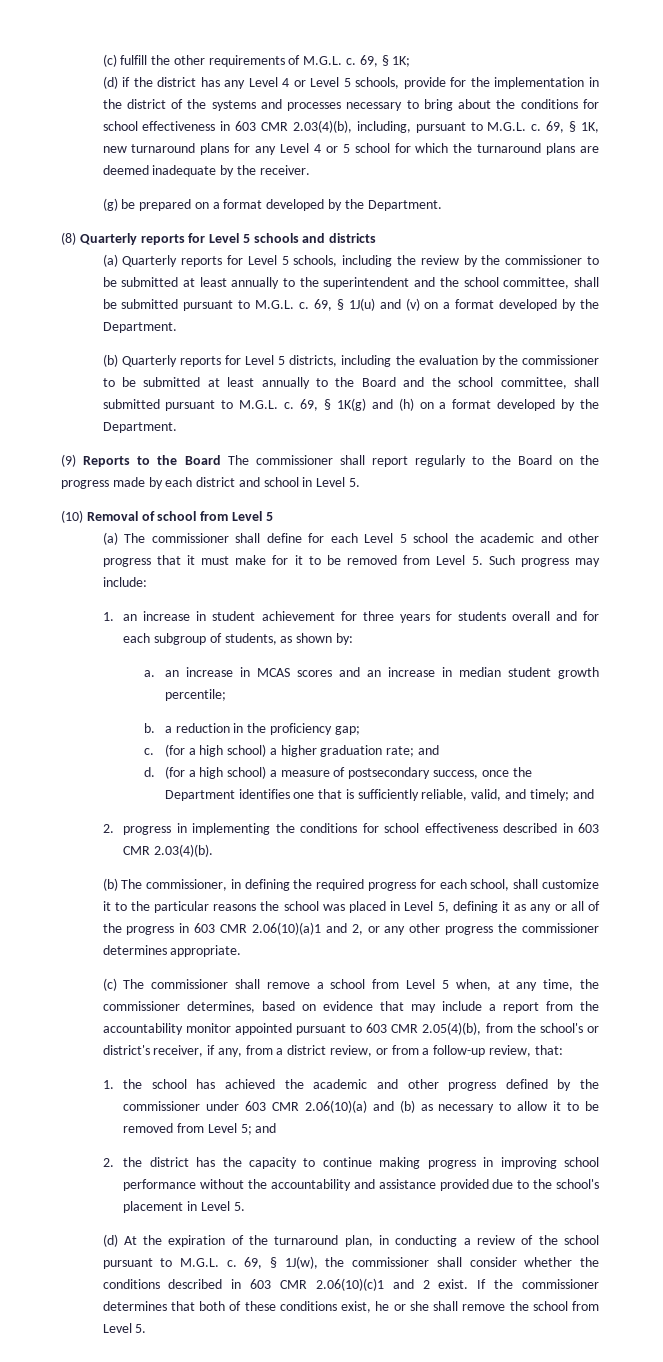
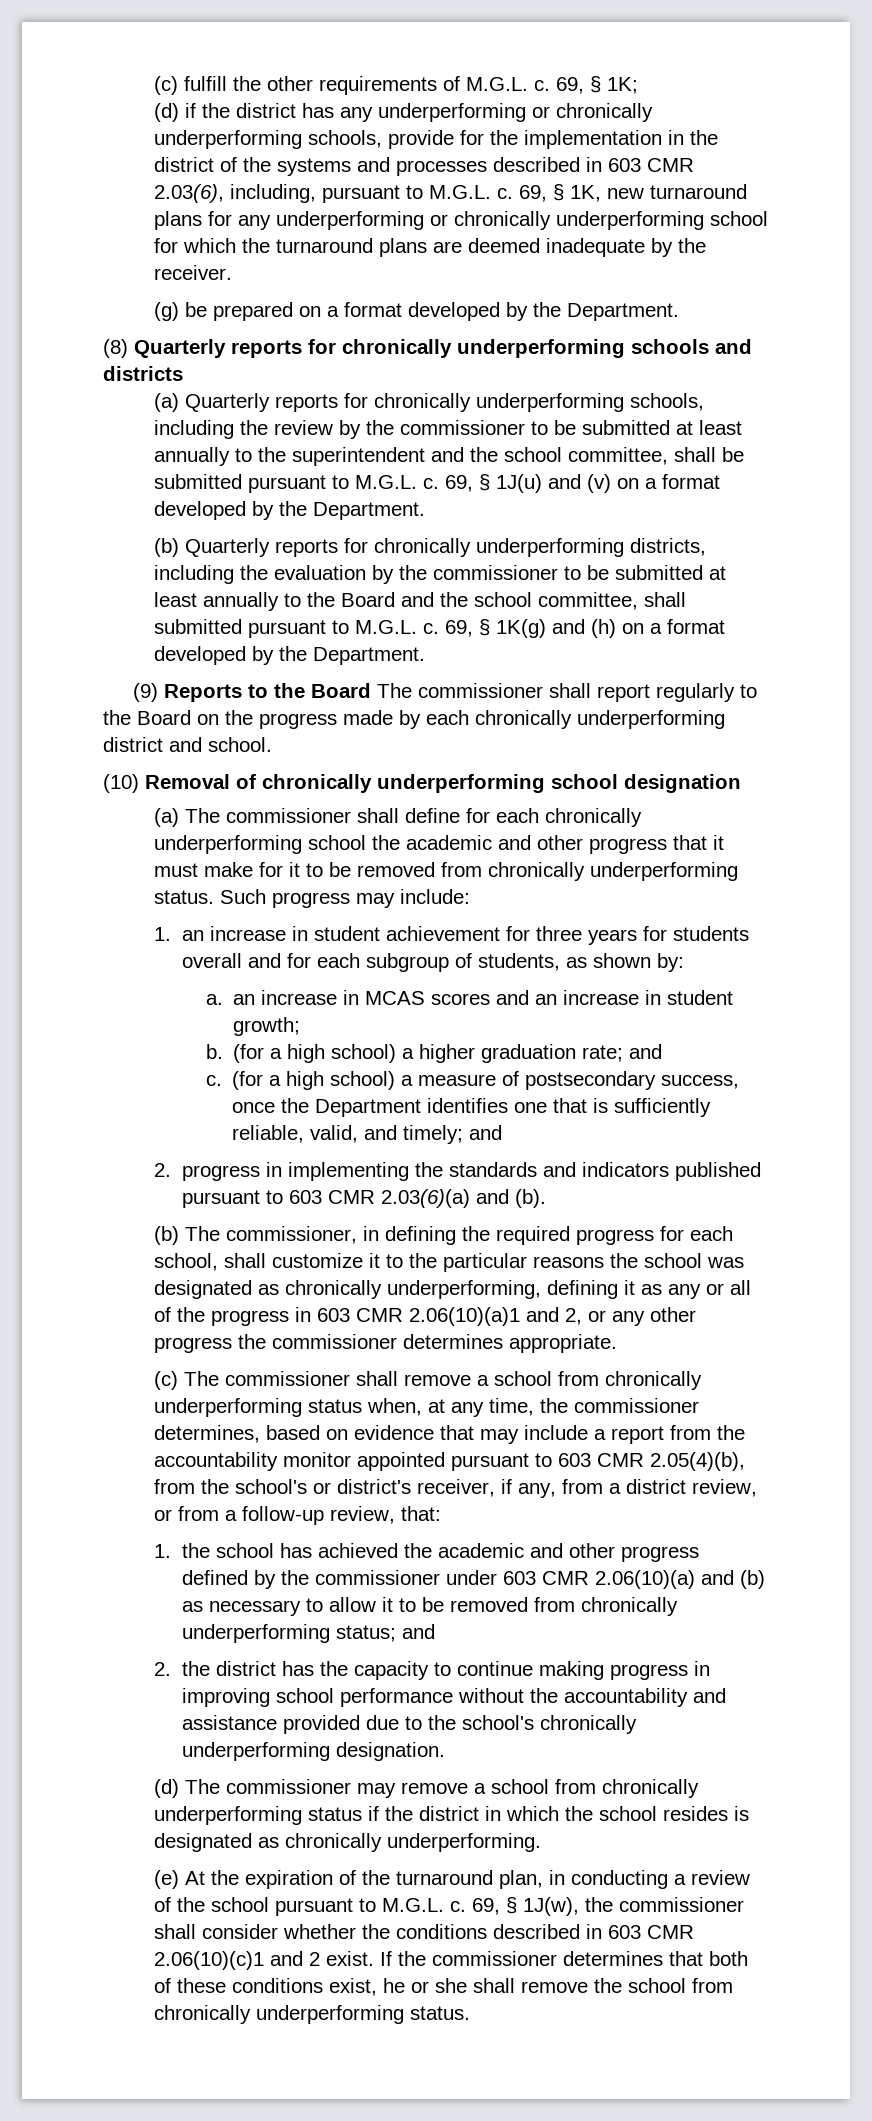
[248,77,351,87] Level 4 or Level 5 -> [378,103,654,122] [154,130,303,149] underperforming or chronically underperforming
[346,99,599,111] [102,120,352,133] necessary to bring about the conditions for school effectiveness in 603 CMR 2.03(4)(b), -> [493,157,695,172] [154,184,225,203] described in 603 CMR 2.03(6),
[279,143,350,153] Level 4 or 5 -> [276,211,705,230] underperforming or chronically underperforming
[209,233,250,243] Level 5 -> [342,339,625,358] chronically underperforming
[247,255,289,265] Level 5 -> [374,393,625,412] chronically underperforming
[244,355,286,365] Level 5 -> [374,538,625,557] chronically underperforming
[196,477,361,487] district and school in Level 5. -> [475,710,725,729] [103,737,272,752] chronically underperforming district and school.
[157,511,273,521] school from Level 5 -> [262,774,741,793] chronically underperforming school designation
[363,533,407,543] Level 5 -> [545,808,643,827] [154,835,303,854] chronically underperforming
[436,555,483,565] Level 5. -> [488,862,739,881] [154,890,215,904] chronically underperforming status.
[458,667,599,679] [164,689,226,701] [143,723,360,735] [143,748,154,755] median student growth percentile; // b. a reduction in the proficiency gap; // c. -> [666,990,733,1005] [232,1017,300,1036] [205,1044,223,1059] student growth; // b.
[143,767,155,777] d. -> [205,1075,222,1086] c.
[300,823,599,833] [123,844,214,857] conditions for school effectiveness described in 603 CMR 2.03(4)(b). -> [448,1162,761,1181] [181,1189,546,1208] standards and indicators published pursuant to 603 CMR 2.03(6)(a) and (b).
[349,901,449,913] placed in Level 5, -> [154,1280,542,1299] designated as chronically underperforming,
[406,979,449,989] Level 5 -> [605,1371,703,1390] [154,1398,363,1417] chronically underperforming status
[207,1123,252,1135] Level 5; -> [580,1597,678,1616] [181,1624,396,1643] chronically underperforming status;
[123,1201,245,1213] [102,1234,118,1247] placement in Level 5. // (d) -> [539,1715,637,1734] [181,1742,445,1761] [154,1779,700,1798] [154,1806,750,1825] [154,1833,542,1852] [154,1870,180,1889] chronically underperforming designation. // (d) The commissioner may remove a school from chronically underperforming status if the district in which the school resides is designated as chronically underperforming. // (e)
[102,1323,147,1333] Level 5. -> [154,2005,471,2024] chronically underperforming status.

